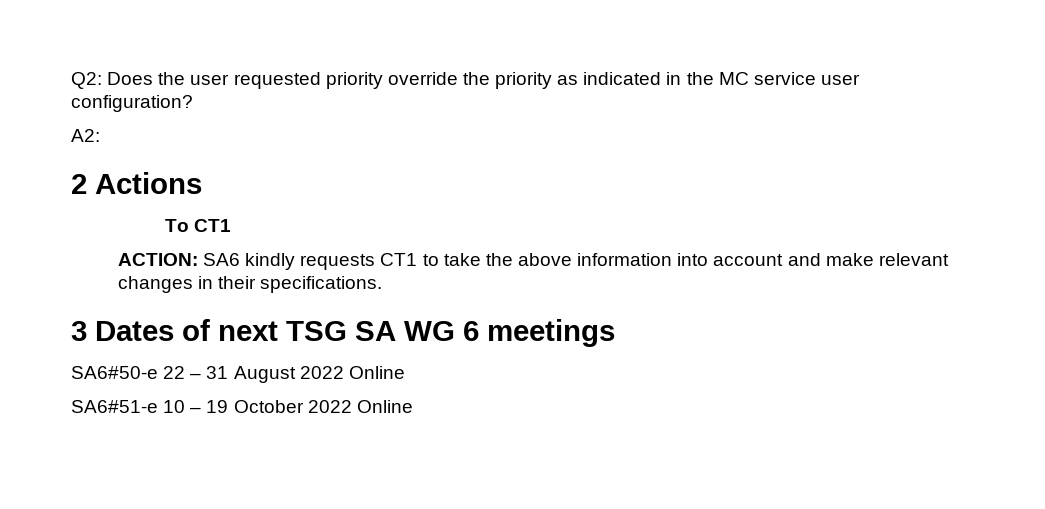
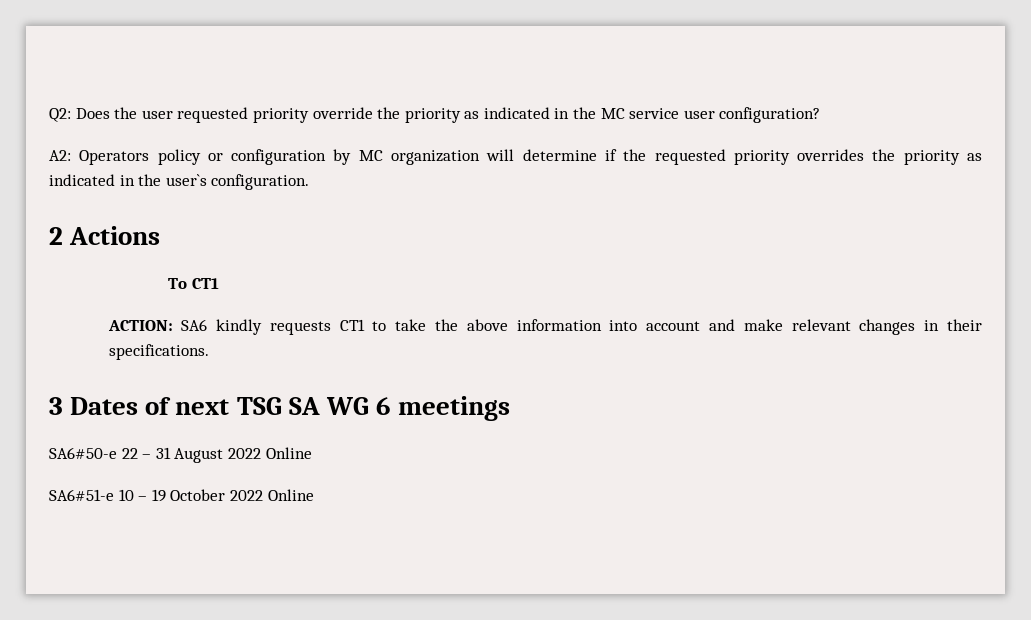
(100, 135) none -> [79,149,982,165] [49,174,310,190] Operators policy or configuration by MC organization will determine if the requested priority overrides the priority as indicated in the user`s configuration.

